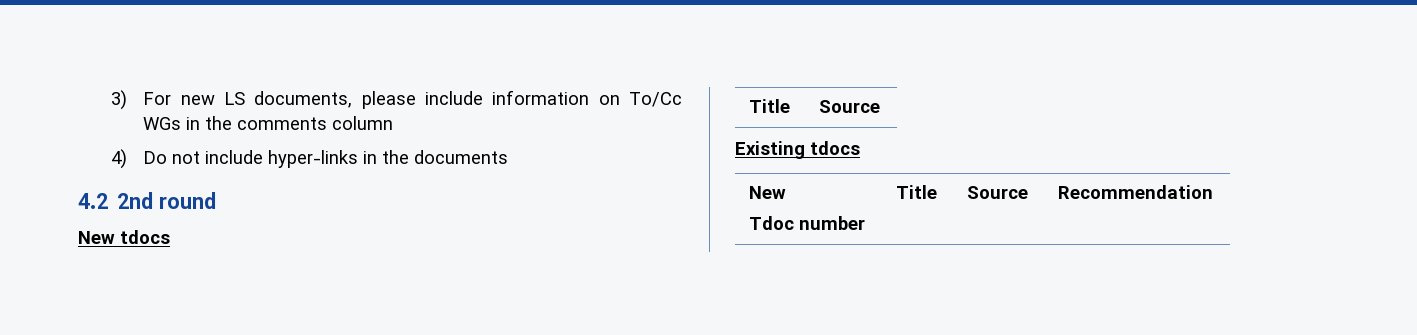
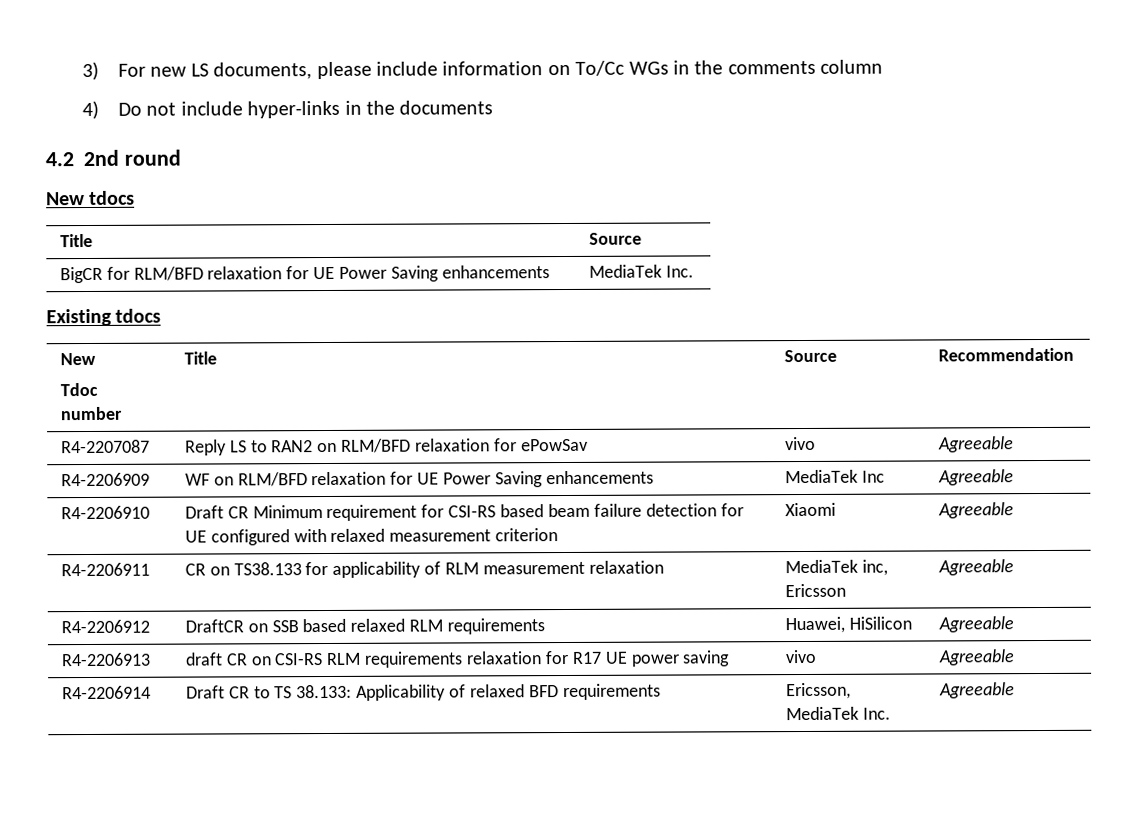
(881, 106) none -> [59,265,550,284] [588,264,694,278] // BigCR for RLM/BFD relaxation for UE Power Saving enhancements | MediaTek Inc.
(1214, 192) none -> [60,439,150,454] [184,438,588,456] [784,436,816,451] [937,436,1014,453] [60,472,150,487] [184,470,654,488] [784,469,885,484] [937,469,1014,486] [60,505,150,520] [184,503,744,522] [184,528,559,546] [784,502,836,517] [937,502,1014,519] [60,562,150,577] [184,560,664,578] [784,559,888,576] [784,583,846,598] [937,559,1014,576] [60,619,150,634] [184,618,546,635] [784,616,912,634] [937,616,1014,633] [60,652,151,667] [184,650,731,668] [784,649,817,664] [937,649,1015,666] [61,685,151,700] [185,683,661,701] [785,682,851,700] [785,706,891,721] [938,682,1015,699] // R4-2207087 | Reply LS to RAN2 on RLM/BFD relaxation for ePowSav | vivo | Agreeable // R4-2206909 | WF on RLM/BFD relaxation for UE Power Saving enhancements | MediaTek Inc | Agreeable // R4-2206910 | Draft CR Minimum requirement for CSI-RS based beam failure detection for UE configured with relaxed measurement criterion | Xiaomi | Agreeable // R4-2206911 | CR on TS38.133 for applicability of RLM measurement relaxation | MediaTek inc, Ericsson | Agreeable // R4-2206912 | DraftCR on SSB based relaxed RLM requirements | Huawei, HiSilicon | Agreeable // R4-2206913 | draft CR on CSI-RS RLM requirements relaxation for R17 UE power saving | vivo | Agreeable // R4-2206914 | Draft CR to TS 38.133: Applicability of relaxed BFD requirements | Ericsson, MediaTek Inc. | Agreeable

